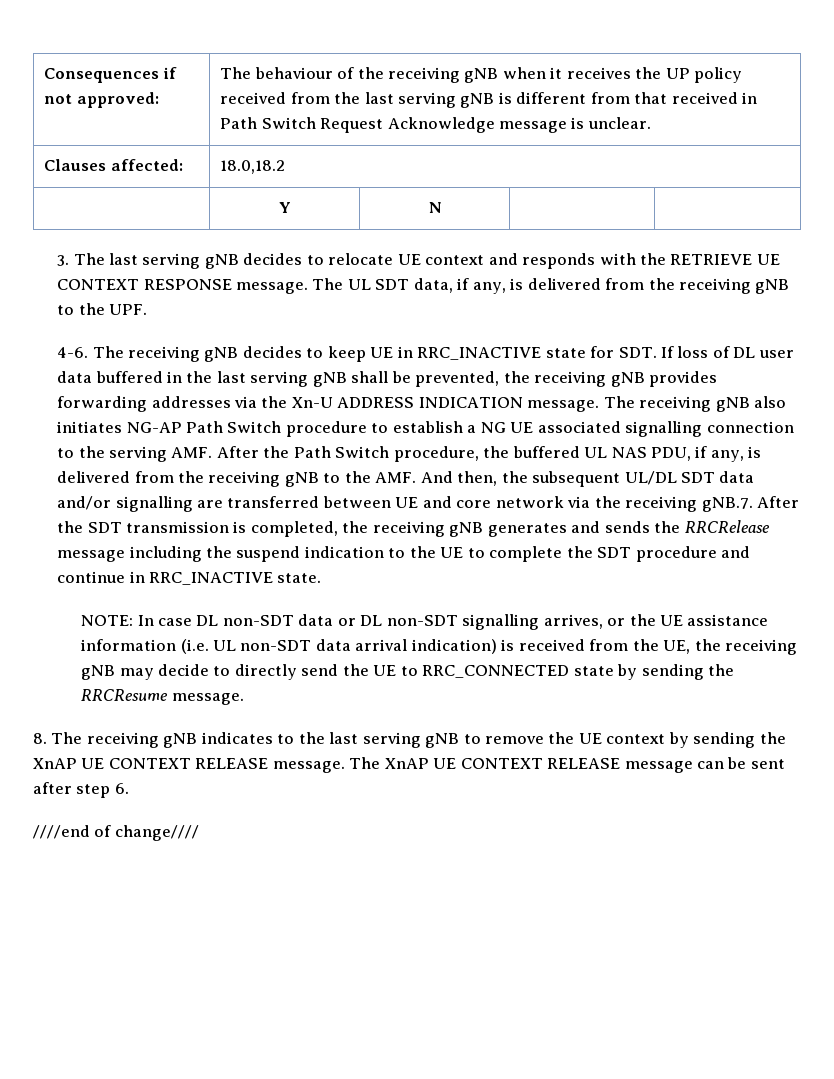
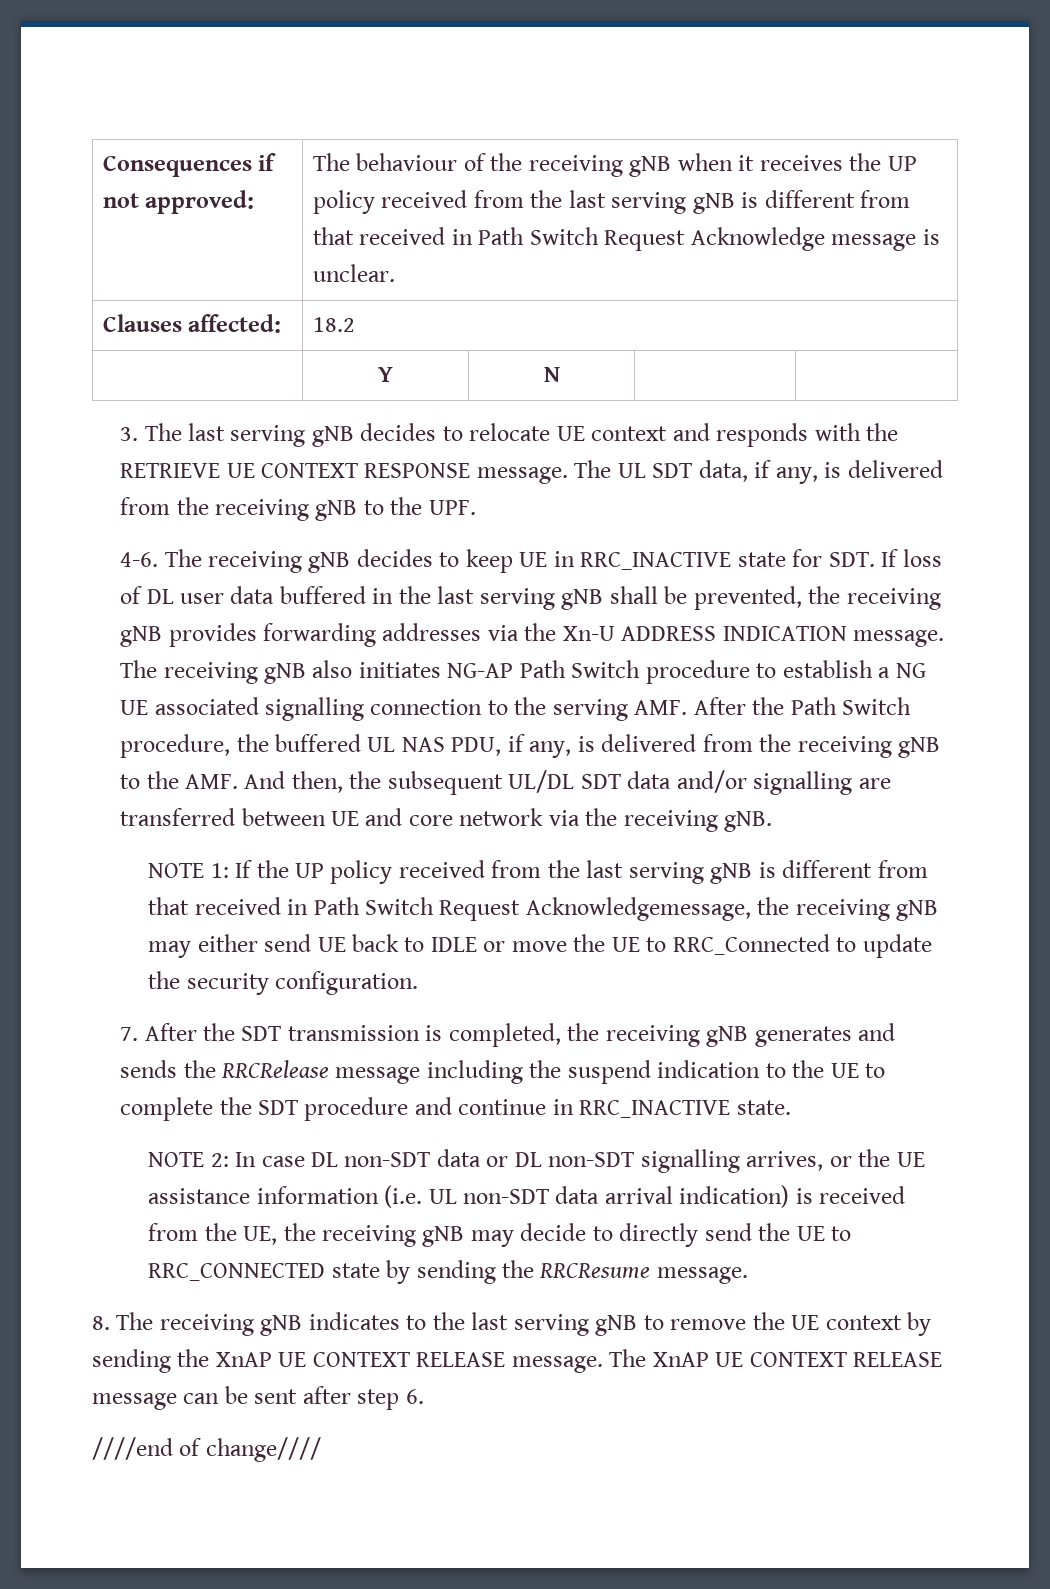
[220,160,286,174] 18.0,18.2 -> [312,317,355,332] 18.2
[701,497,753,512] gNB.7. -> [724,811,773,832] [148,860,928,884] [148,897,939,921] [148,934,932,958] [148,971,419,995] [120,1027,139,1041] gNB. // NOTE 1: If the UP policy received from the last serving gNB is different from that received in Path Switch Request Acknowledgemessage, the receiving gNB may either send UE back to IDLE or move the UE to RRC_Connected to update the security configuration. // 7.
[81,615,134,626] NOTE: -> [148,1152,229,1167] NOTE 2:

